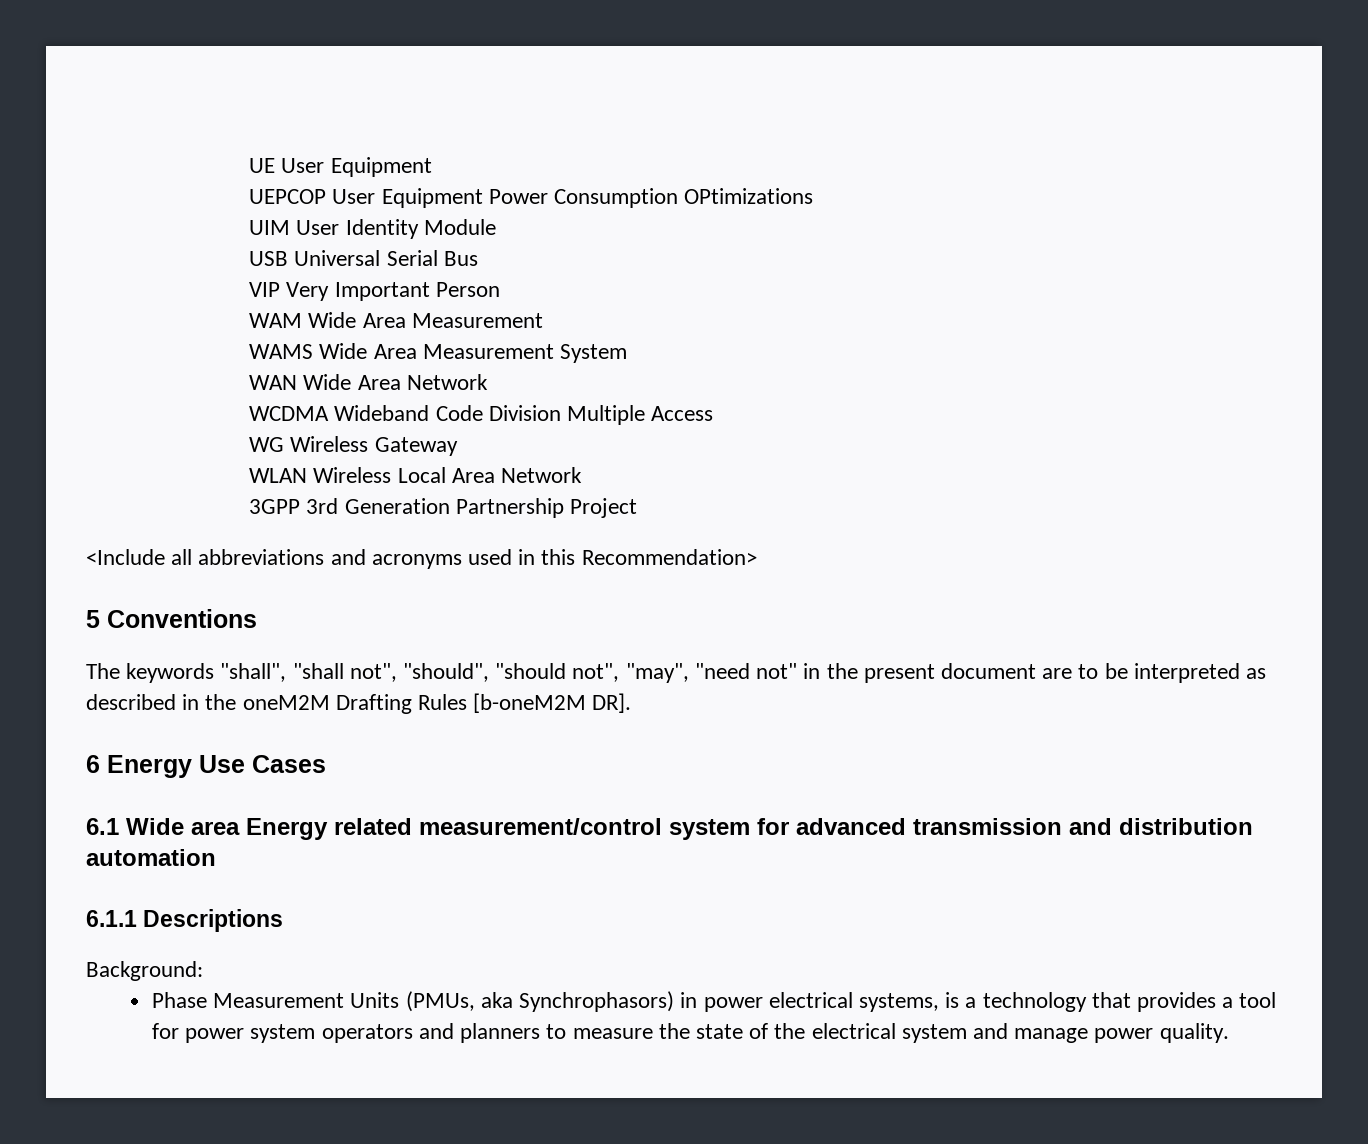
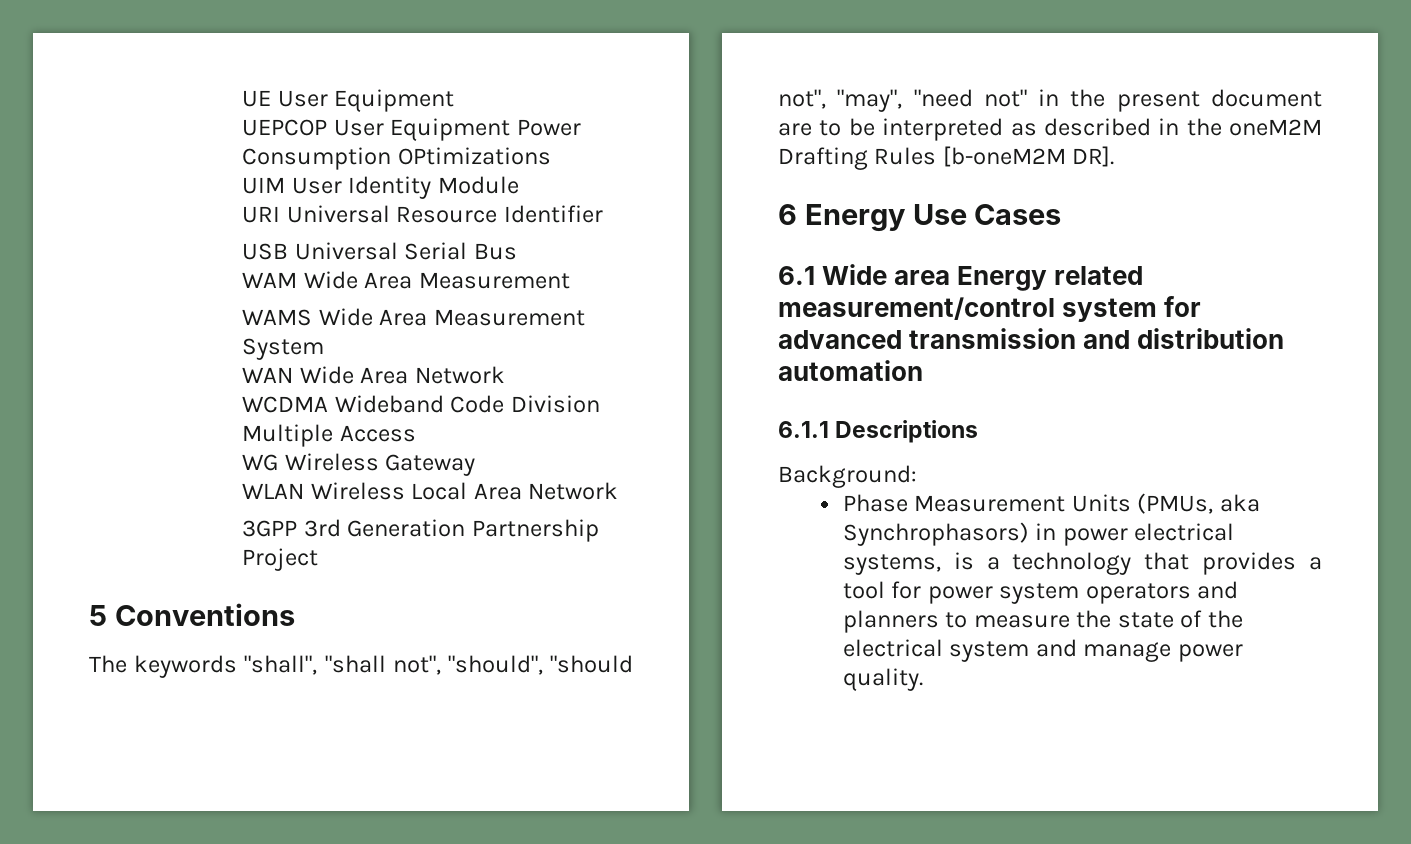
(496, 227) none -> [242,205,603,223] // URI Universal Resource Identifier
[249,282,500,301] // VIP Very Important Person -> (517, 251) none
[86,549,757,569] // <Include all abbreviations and acronyms used in this Recommendation> -> (319, 559) none

